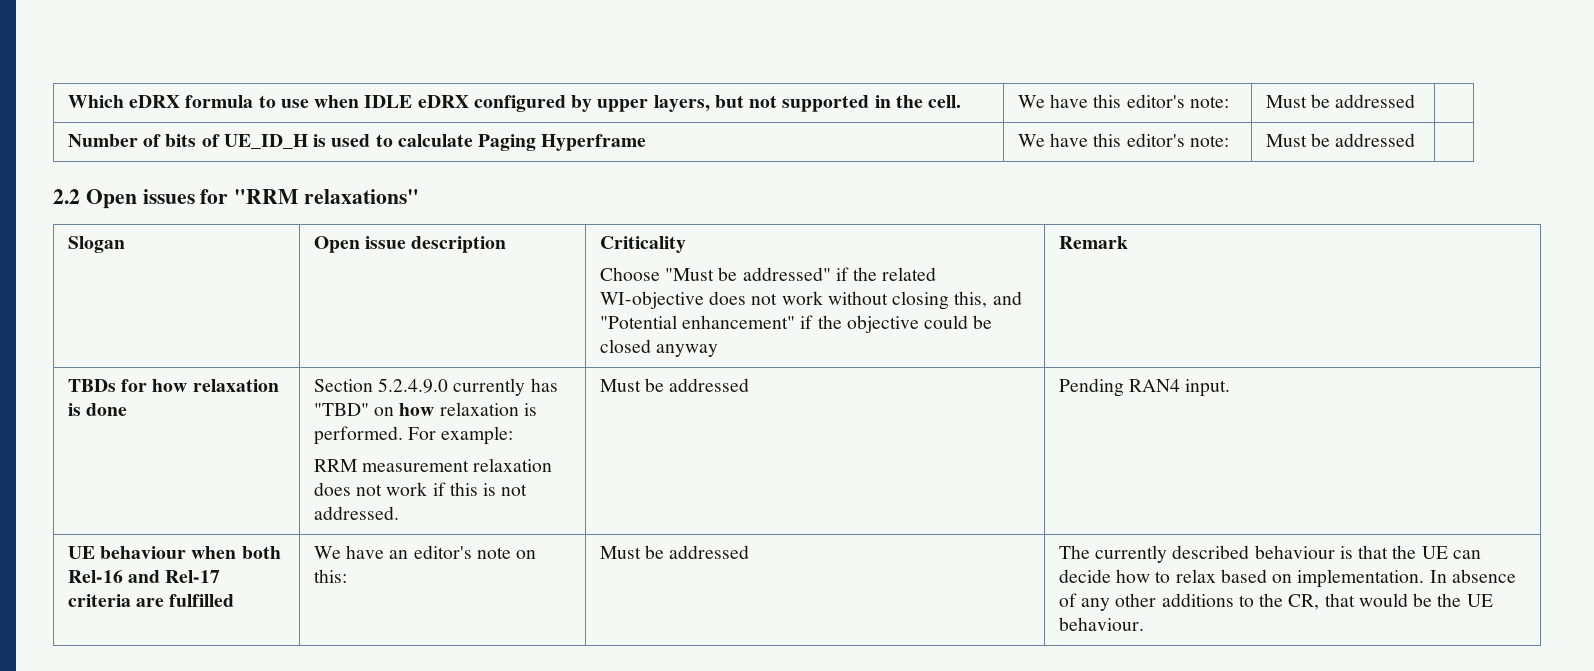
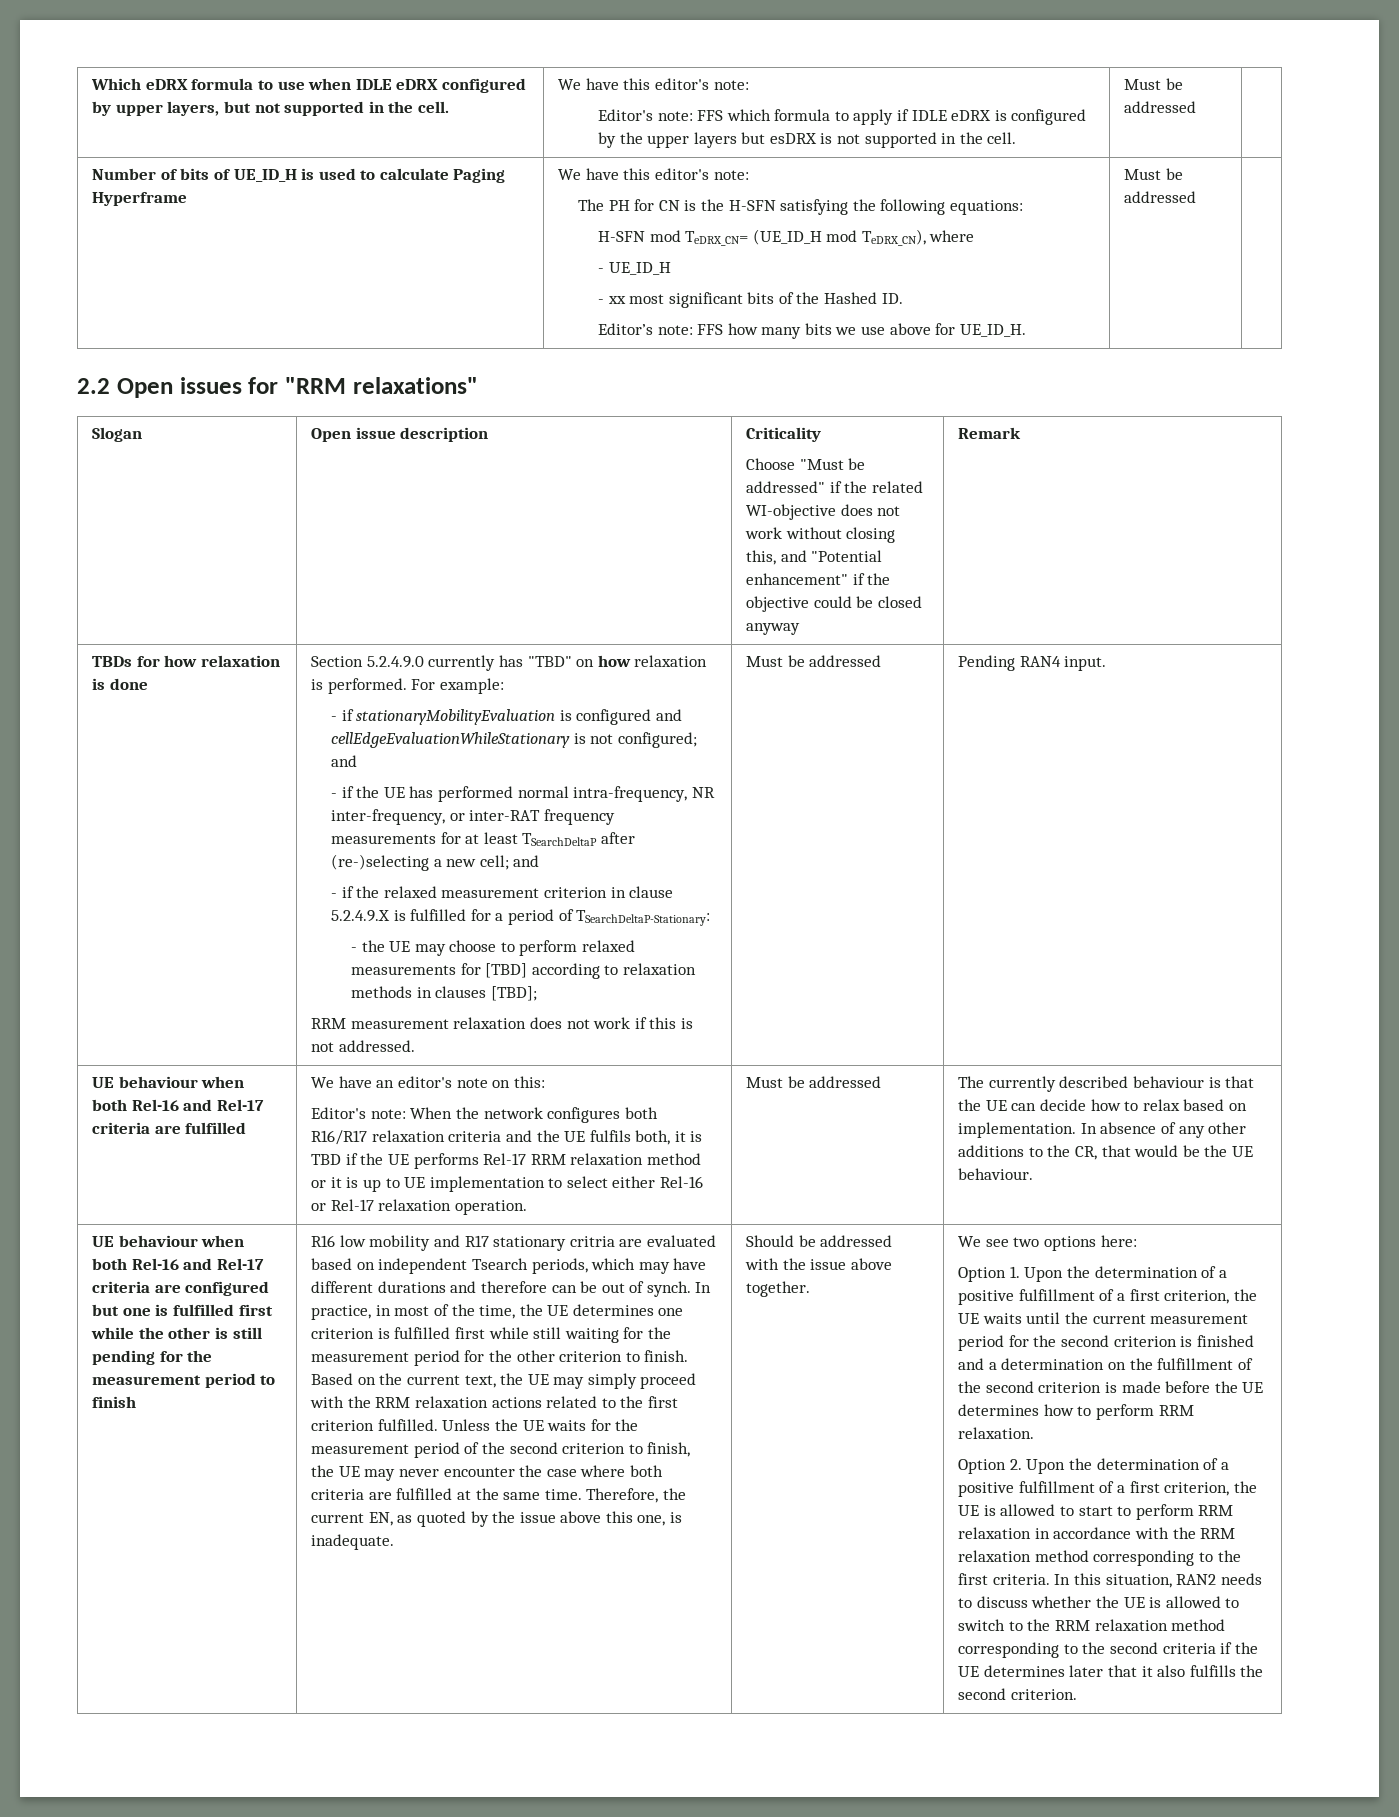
(1229, 102) none -> [597,109,1087,125] [597,132,1017,148] // Editor's note: FFS which formula to apply if IDLE eDRX is configured by the upper layers but esDRX is not supported in the cell.
(1229, 141) none -> [578,199,1023,215] [597,229,975,246] [597,262,671,275] [597,292,903,308] [597,323,1026,339] // The PH for CN is the H-SFN satisfying the following equations: // H-SFN mod TeDRX_CN= (UE_ID_H mod TeDRX_CN), where // - UE_ID_H // - xx most significant bits of the Hashed ID. // Editor’s note: FFS how many bits we use above for UE_ID_H.
(514, 435) none -> [331,709,682,725] [331,732,697,748] [331,755,358,767] [331,786,715,802] [331,809,615,825] [331,832,635,846] [331,854,540,871] [331,886,674,898] [331,909,711,926] [350,940,636,956] [350,963,696,979] [350,986,537,1001] // - if stationaryMobilityEvaluation is configured and cellEdgeEvaluationWhileStationary is not configured; and // - if the UE has performed normal intra-frequency, NR inter-frequency, or inter-RAT frequency measurements for at least TSearchDeltaP after (re-)selecting a new cell; and // - if the relaxed measurement criterion in clause 5.2.4.9.X is fulfilled for a period of TSearchDeltaP-Stationary: // - the UE may choose to perform relaxed measurements for [TBD] according to relaxation methods in clauses [TBD];
(347, 576) none -> [311,1107,658,1123] [311,1130,703,1145] [311,1153,701,1169] [311,1176,704,1192] [311,1199,527,1215] // Editor's note: When the network configures both R16/R17 relaxation criteria and the UE fulfils both, it is TBD if the UE performs Rel-17 RRM relaxation method or it is up to UE implementation to select either Rel-16 or Rel-17 relaxation operation.
(1144, 624) none -> [92,1235,245,1247] [92,1258,264,1270] [92,1281,270,1296] [92,1304,273,1316] [91,1327,262,1339] [92,1350,213,1365] [92,1373,276,1388] [92,1396,137,1408] [311,1235,716,1251] [311,1258,707,1274] [311,1281,712,1297] [311,1304,684,1320] [311,1327,671,1343] [311,1350,689,1366] [311,1373,697,1389] [310,1396,678,1408] [311,1419,639,1431] [311,1442,691,1458] [311,1465,663,1481] [311,1488,686,1503] [311,1511,683,1527] [311,1534,395,1550] [746,1235,893,1247] [745,1258,892,1270] [746,1281,811,1297] [958,1235,1137,1251] [958,1266,1227,1282] [958,1289,1257,1305] [958,1312,1249,1324] [958,1335,1254,1351] [958,1358,1253,1370] [958,1381,1264,1393] [958,1404,1194,1420] [958,1427,1035,1439] [958,1458,1229,1474] [958,1481,1257,1497] [958,1504,1234,1520] [958,1527,1236,1539] [958,1550,1241,1566] [958,1573,1262,1588] [958,1596,1240,1608] [958,1619,1226,1631] [958,1642,1258,1658] [958,1665,1264,1677] [958,1688,1077,1700] // UE behaviour when both Rel-16 and Rel-17 criteria are configured but one is fulfilled first while the other is still pending for the measurement period to finish | R16 low mobility and R17 stationary critria are evaluated based on independent Tsearch periods, which may have different durations and therefore can be out of synch. In practice, in most of the time, the UE determines one criterion is fulfilled first while still waiting for the measurement period for the other criterion to finish. Based on the current text, the UE may simply proceed with the RRM relaxation actions related to the first criterion fulfilled. Unless the UE waits for the measurement period of the second criterion to finish, the UE may never encounter the case where both criteria are fulfilled at the same time. Therefore, the current EN, as quoted by the issue above this one, is inadequate. | Should be addressed with the issue above together. | We see two options here: // Option 1. Upon the determination of a positive fulfillment of a first criterion, the UE waits until the current measurement period for the second criterion is finished and a determination on the fulfillment of the second criterion is made before the UE determines how to perform RRM relaxation. // Option 2. Upon the determination of a positive fulfillment of a first criterion, the UE is allowed to start to perform RRM relaxation in accordance with the RRM relaxation method corresponding to the first criteria. In this situation, RAN2 needs to discuss whether the UE is allowed to switch to the RRM relaxation method corresponding to the second criteria if the UE determines later that it also fulfills the second criterion.

